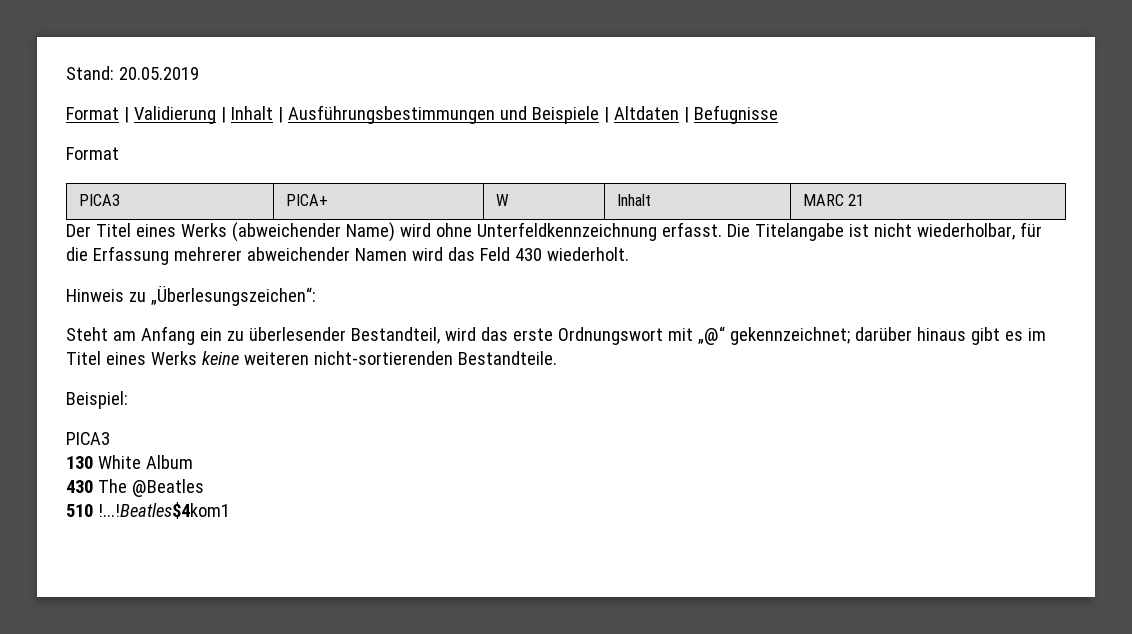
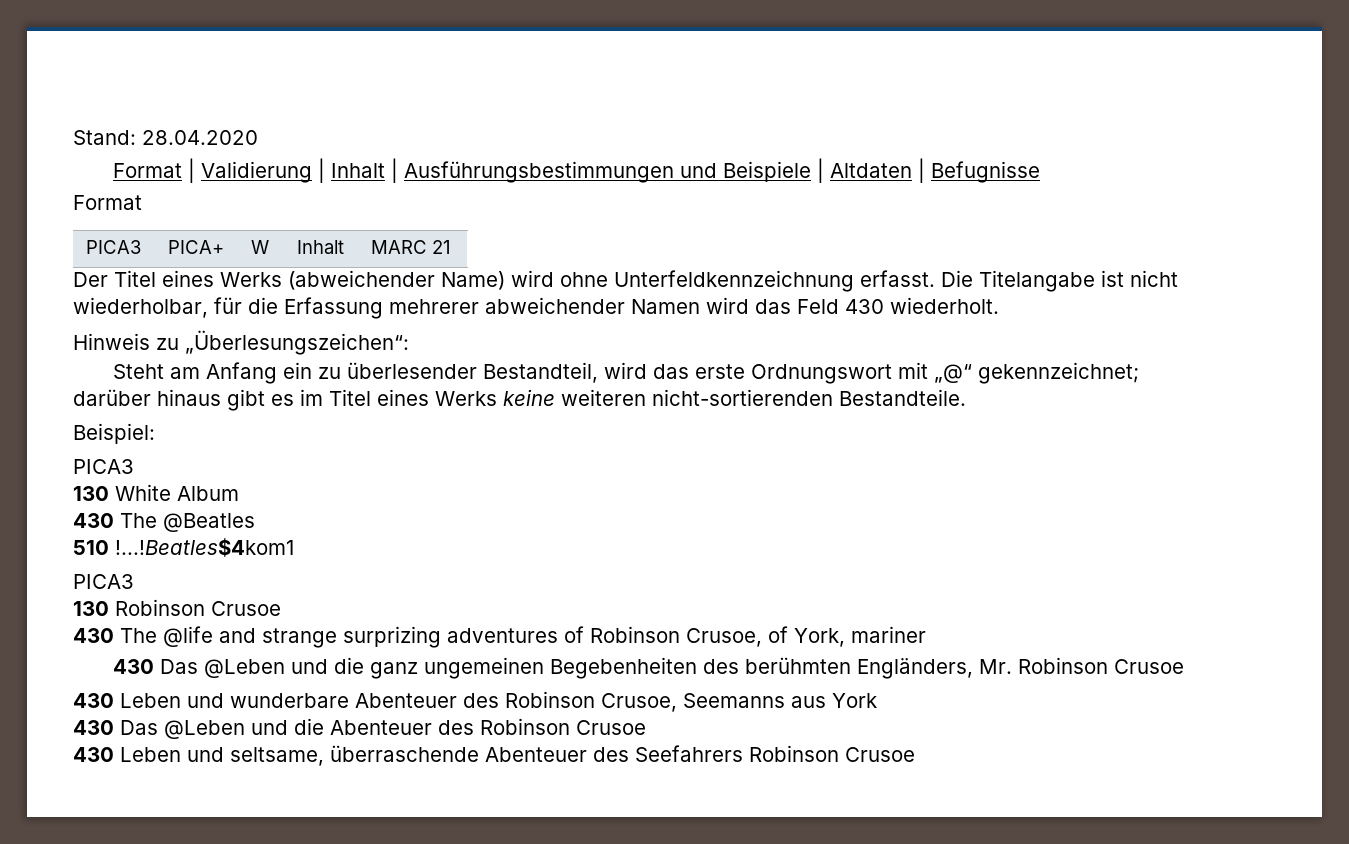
[118,67,199,80] 20.05.2019 -> [142,130,258,145] 28.04.2020
(230, 510) none -> [73,574,134,589] [73,599,281,616] [73,626,926,648] [113,657,1185,679] [73,691,877,712] [73,718,646,739] [73,745,915,766] // PICA3 // 130 Robinson Crusoe // 430 The @life and strange surprizing adventures of Robinson Crusoe, of York, mariner // 430 Das @Leben und die ganz ungemeinen Begebenheiten des berühmten Engländers, Mr. Robinson Crusoe // 430 Leben und wunderbare Abenteuer des Robinson Crusoe, Seemanns aus York // 430 Das @Leben und die Abenteuer des Robinson Crusoe // 430 Leben und seltsame, überraschende Abenteuer des Seefahrers Robinson Crusoe

